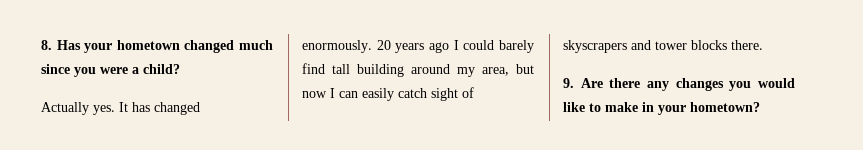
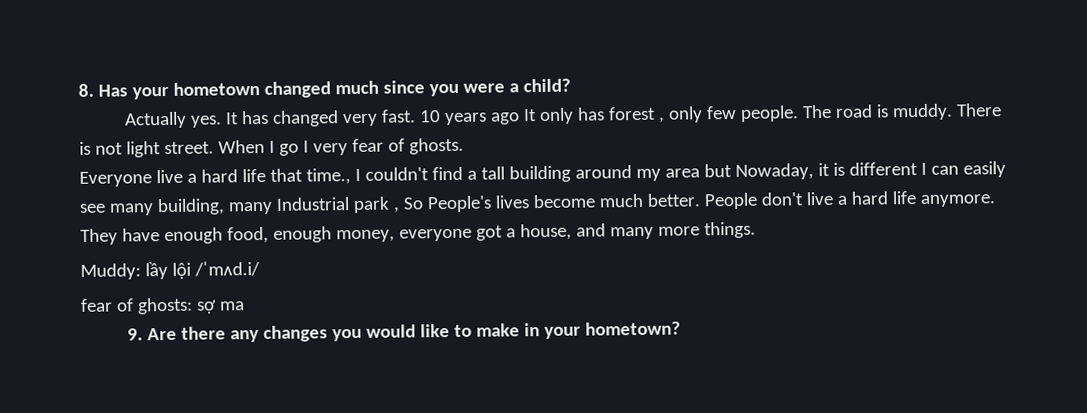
[302,40,534,53] [302,63,534,77] [302,87,474,101] [563,40,763,53] enormously. 20 years ago I could barely find tall building around my area, but now I can easily catch sight of skyscrapers and tower blocks there. -> [343,103,1003,127] [79,137,464,158] [79,161,1006,187] [79,191,996,216] [80,221,756,245] [80,261,260,280] [80,297,245,315] very fast. 10 years ago It only has forest , only few people. The road is muddy. There is not light street. When I go I very fear of ghosts. // Everyone live a hard life that time., I couldn't find a tall building around my area but Nowaday, it is different I can easily see many building, many Industrial park , So People's lives become much better. People don't live a hard life anymore. They have enough food, enough money, everyone got a house, and many more things. // Muddy: lầy lội /ˈmʌd.i/ // fear of ghosts: sợ ma

